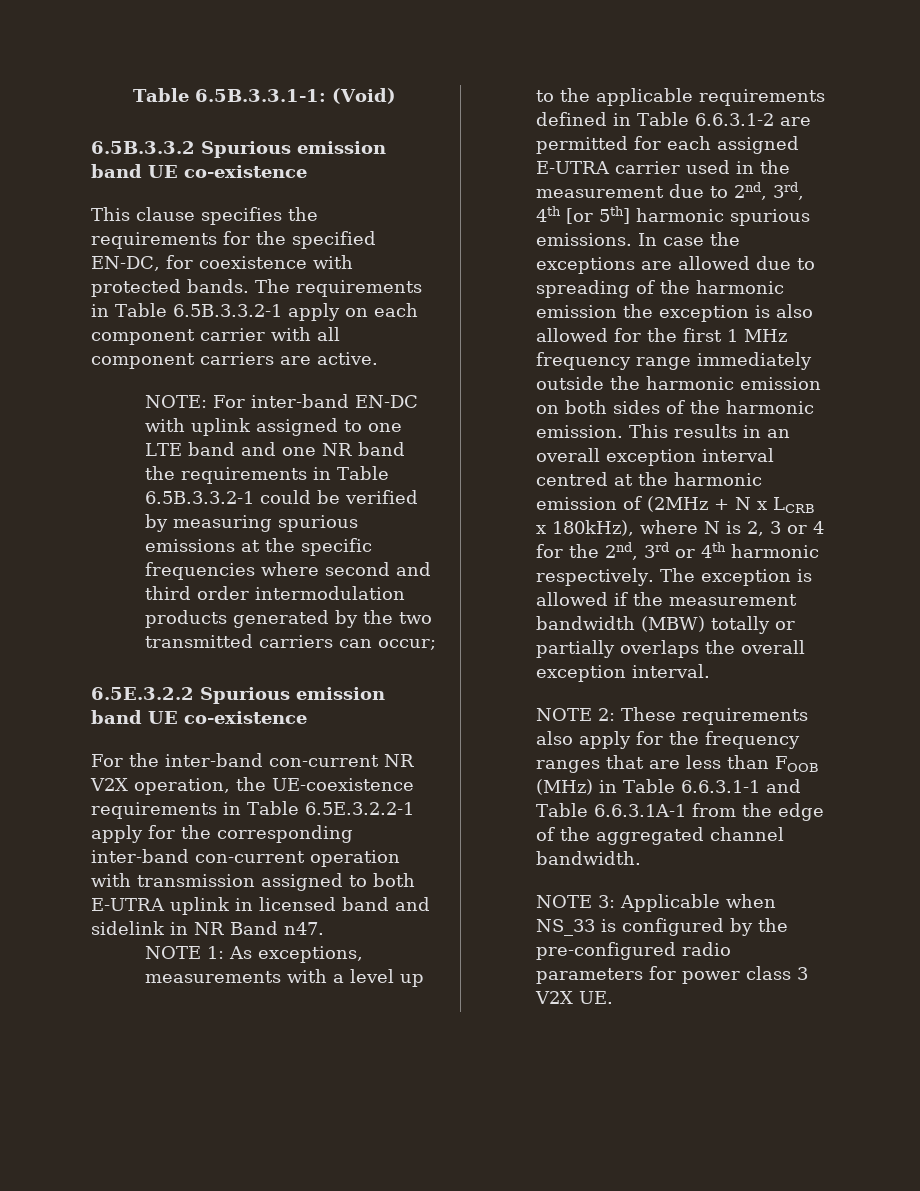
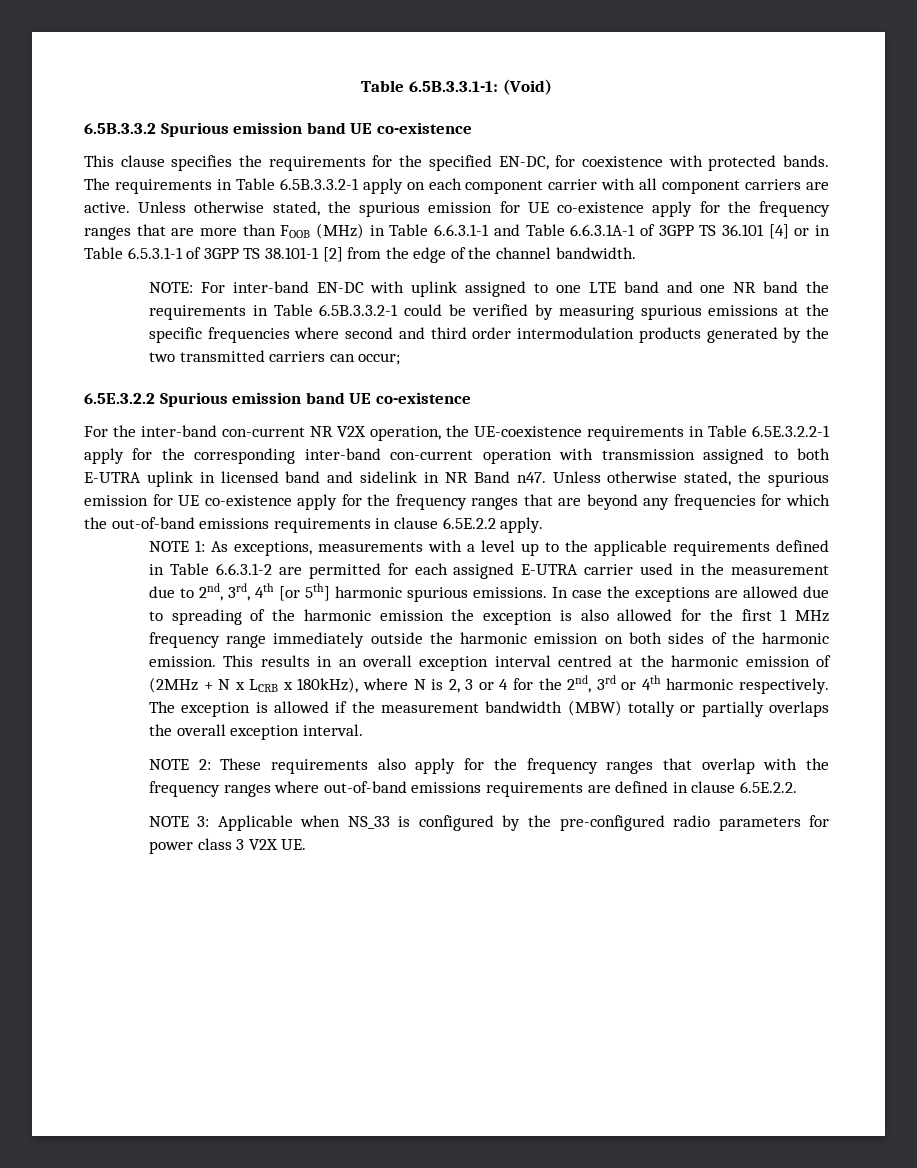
(378, 358) none -> [138,201,830,217] [84,223,831,240] [84,247,636,263] Unless otherwise stated, the spurious emission for UE co-existence apply for the frequency ranges that are more than FOOB (MHz) in Table 6.6.3.1-1 and Table 6.6.3.1A-1 of 3GPP TS 36.101 [4] or in Table 6.5.3.1-1 of 3GPP TS 38.101-1 [2] from the edge of the channel bandwidth.
(324, 928) none -> [552,471,830,487] [84,494,830,510] [84,517,544,533] Unless otherwise stated, the spurious emission for UE co-existence apply for the frequency ranges that are beyond any frequencies for which the out-of-band emissions requirements in clause 6.5E.2.2 apply.
[648,755,819,772] [535,779,801,795] [535,803,824,821] [535,827,784,845] [535,851,641,865] are less than FOOB (MHz) in Table 6.6.3.1-1 and Table 6.6.3.1A-1 from the edge of the aggregated channel bandwidth. -> [701,758,829,774] [148,781,797,797] overlap with the frequency ranges where out-of-band emissions requirements are defined in clause 6.5E.2.2.

